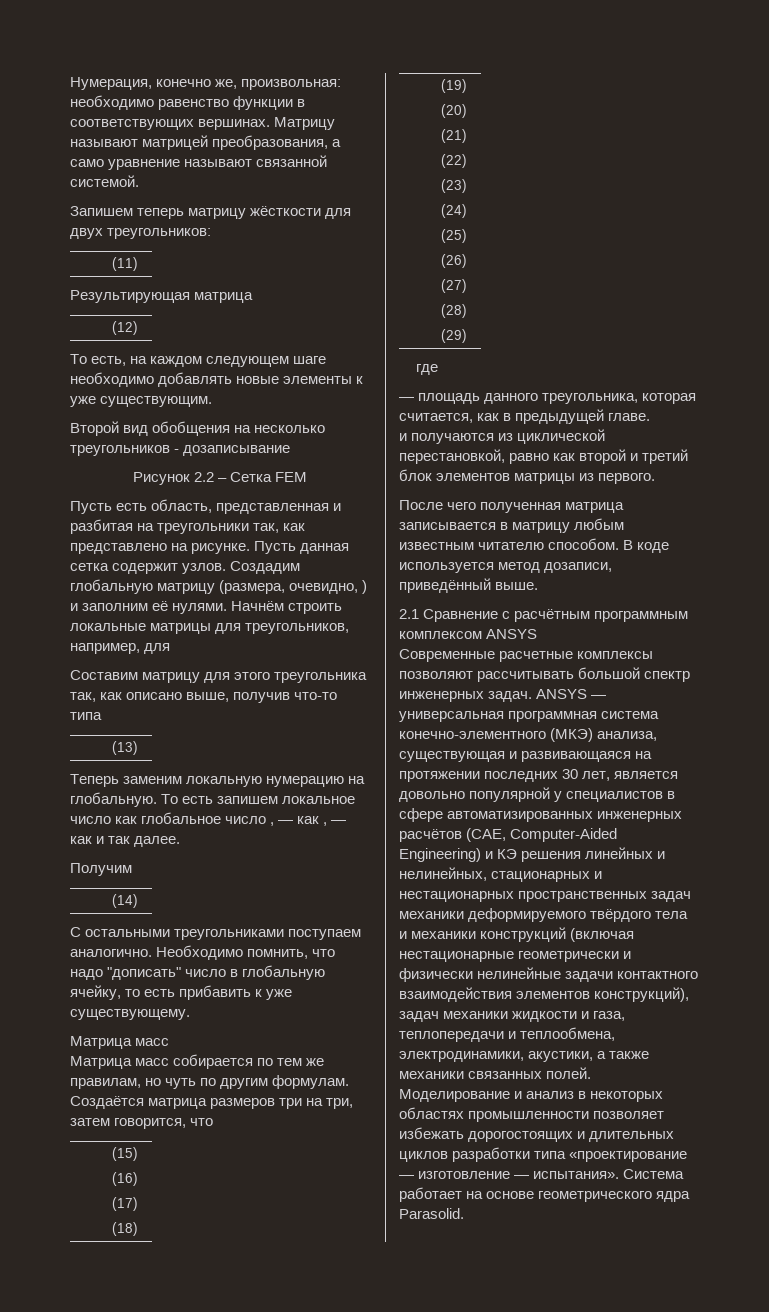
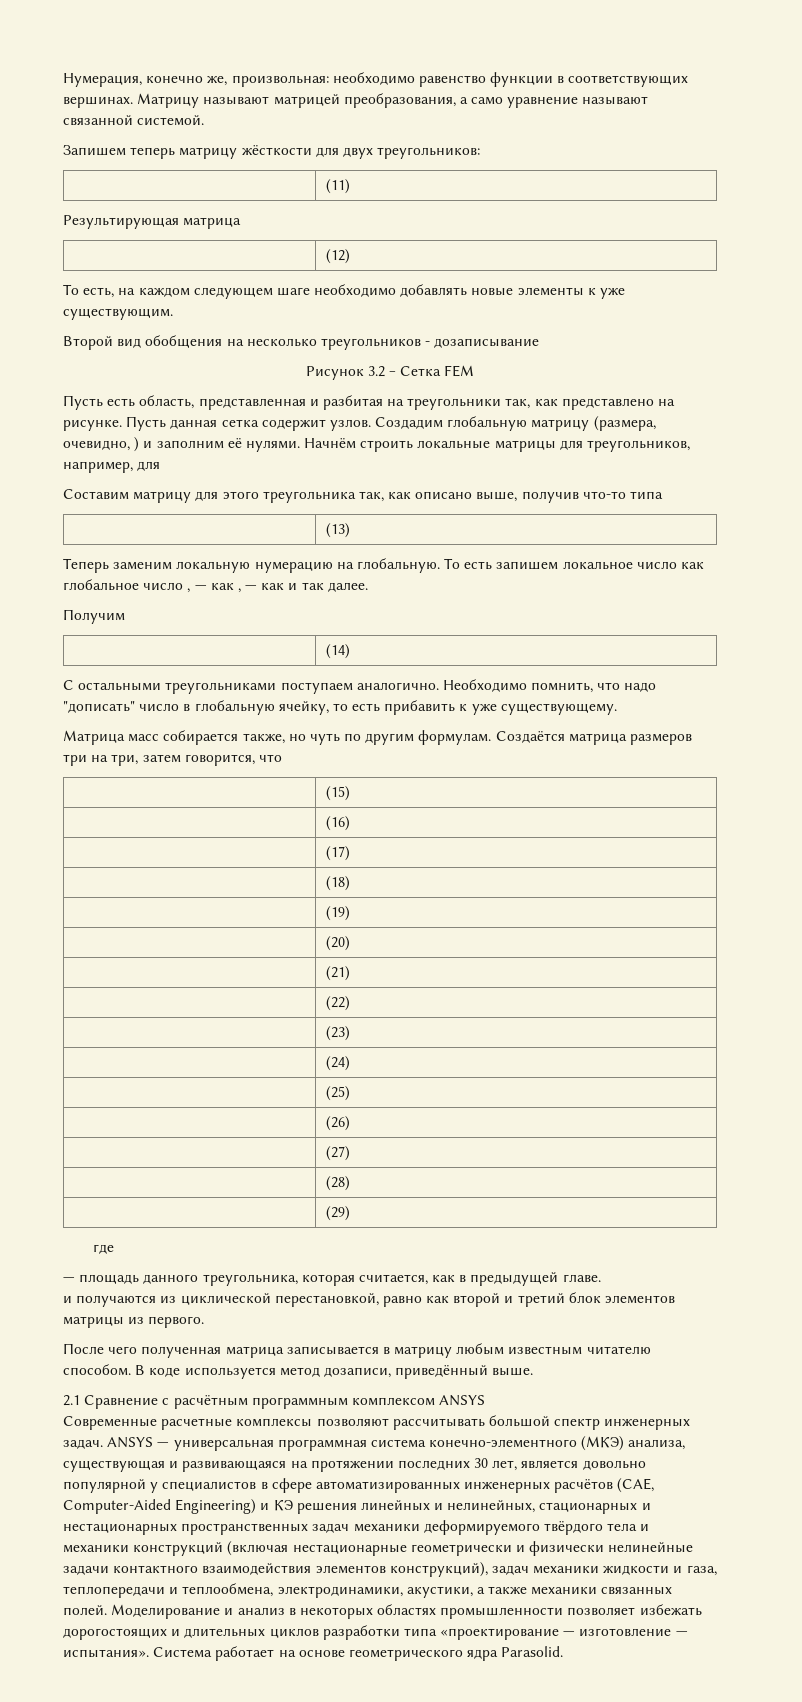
[193,472,214,482] 2.2 -> [367,366,385,377] 3.2
[70,1054,325,1069] [70,1078,141,1089] // Матрица масс собирается по тем же правилам, -> [163,730,285,745] собирается также,

